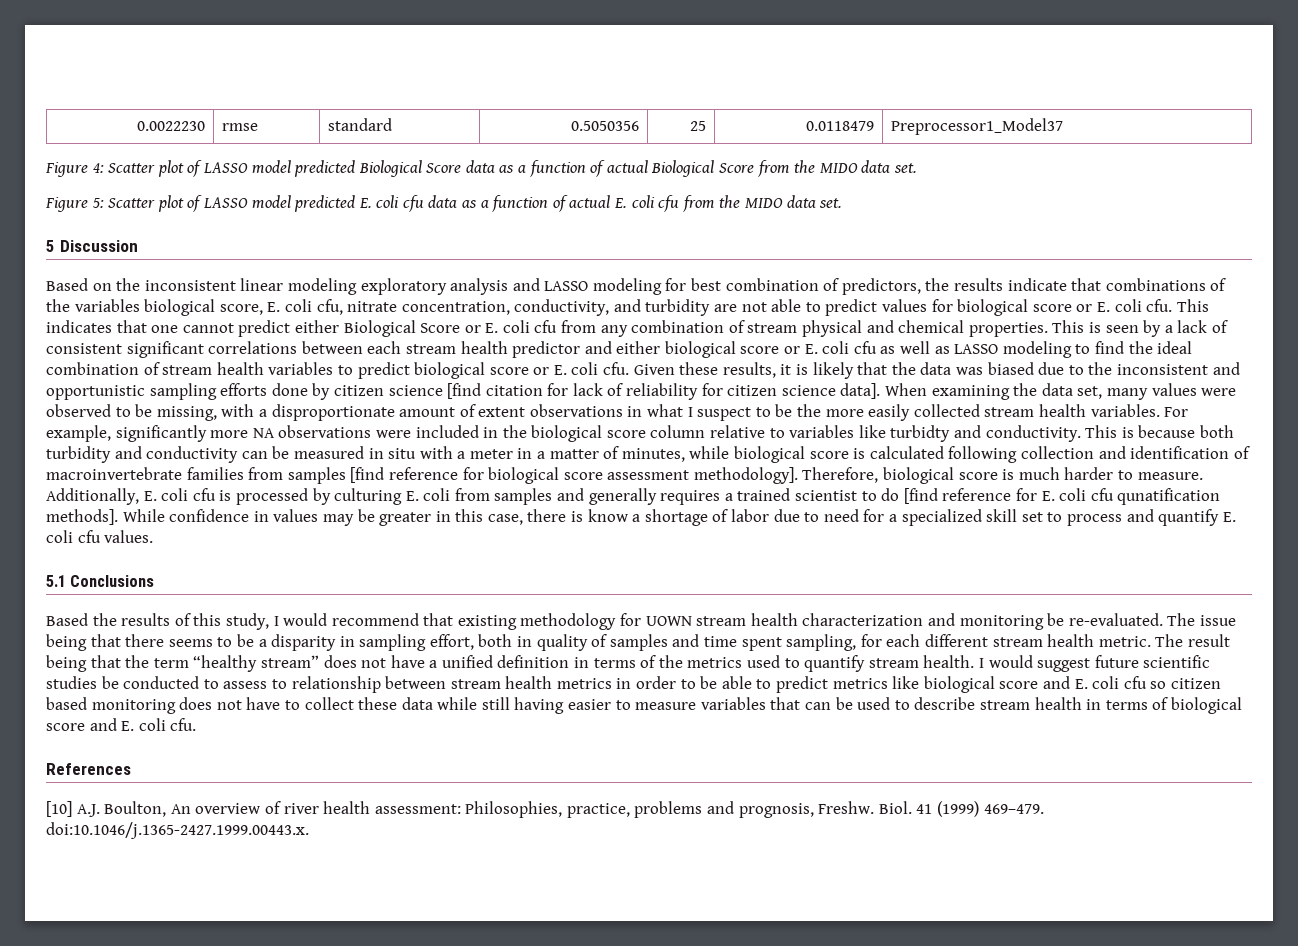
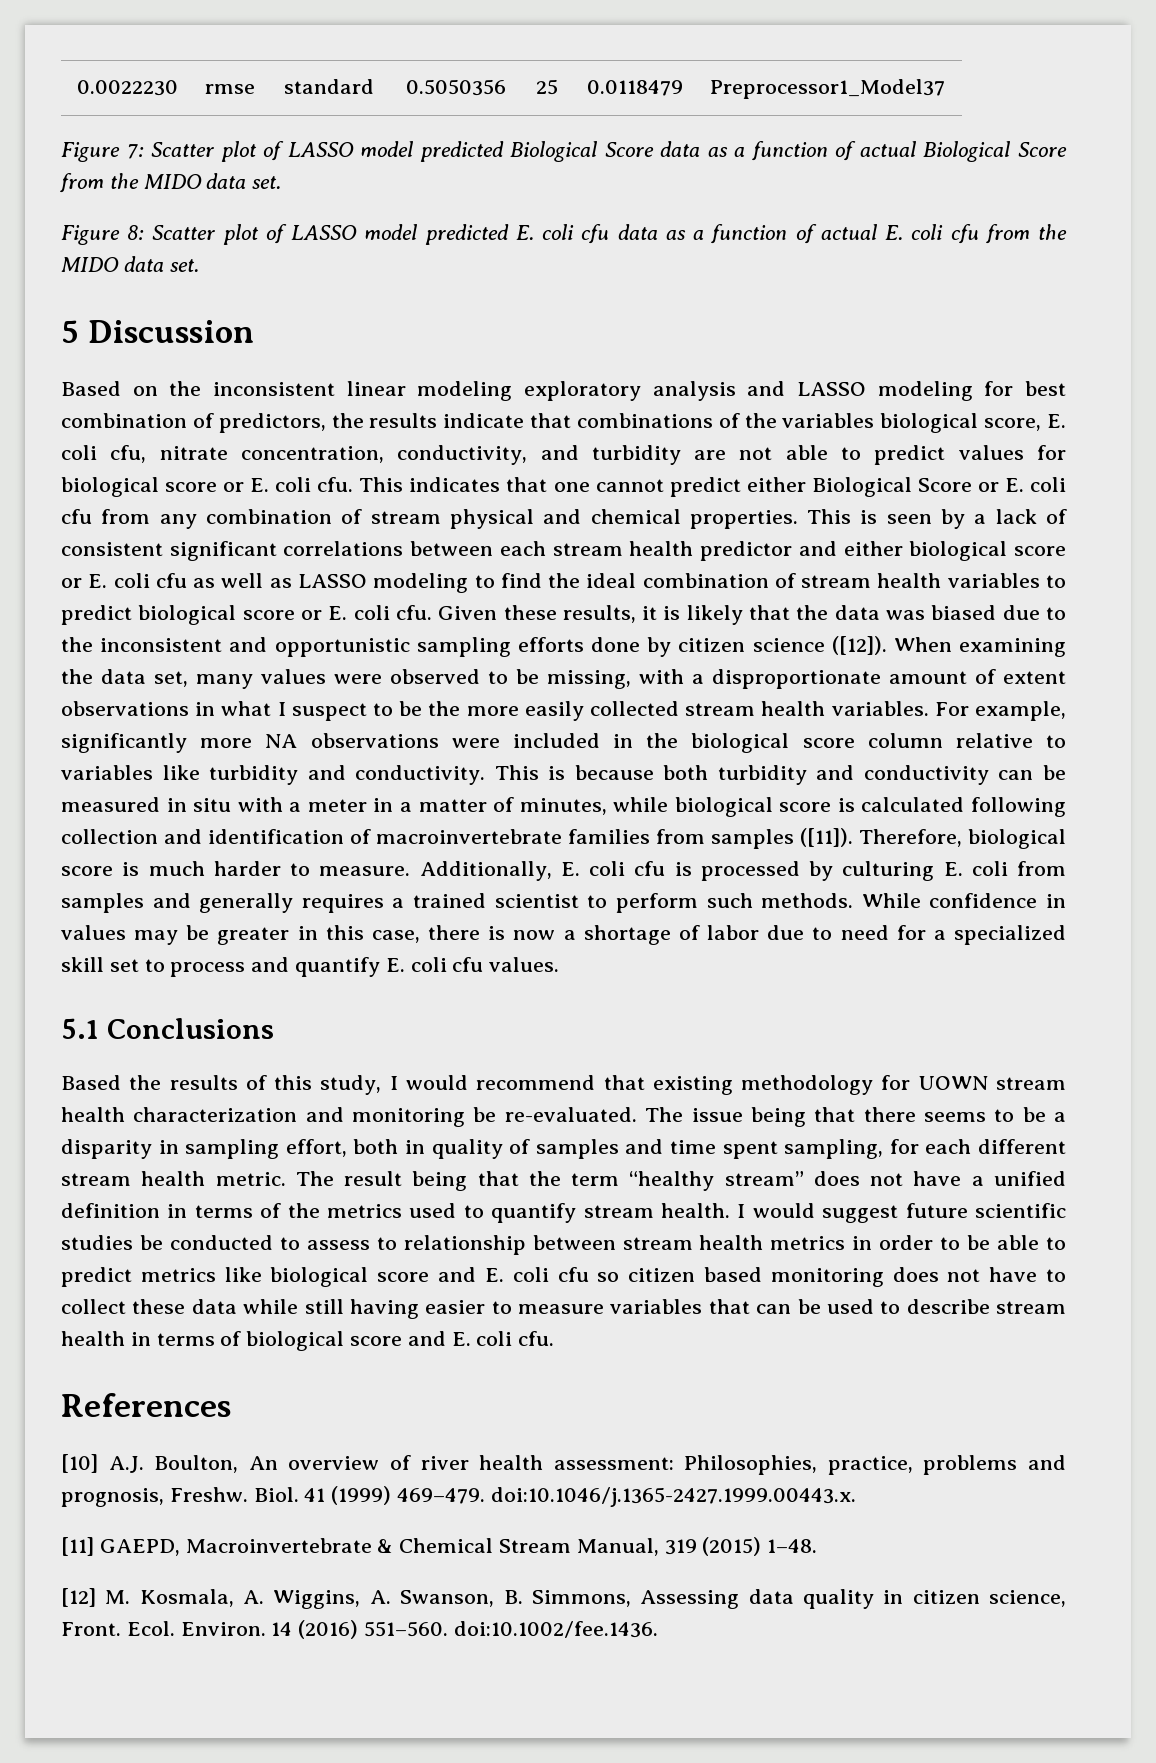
[92,163,104,173] 4: -> [126,144,144,159] 7:
[91,198,104,208] 5: -> [127,225,145,240] 8:
[447,383,881,400] [find citation for lack of reliability for citizen science data]. -> [831,636,887,655] ([12]).
[890,425,951,442] turbidty -> [209,765,299,785] turbidity
[350,467,798,484] [find reference for biological score assessment methodology]. -> [800,828,853,847] ([11]).
[881,488,1221,505] [46,509,118,525] do [find reference for E. coli cfu qunatification methods]. -> [615,893,854,913] perform such methods.
[587,509,628,522] know -> [513,930,556,940] now
(309, 830) none -> [61,1537,818,1556] [61,1588,1066,1609] [61,1620,658,1639] // [11] GAEPD, Macroinvertebrate & Chemical Stream Manual, 319 (2015) 1–48. // [12] M. Kosmala, A. Wiggins, A. Swanson, B. Simmons, Assessing data quality in citizen science, Front. Ecol. Environ. 14 (2016) 551–560. doi:10.1002/fee.1436.

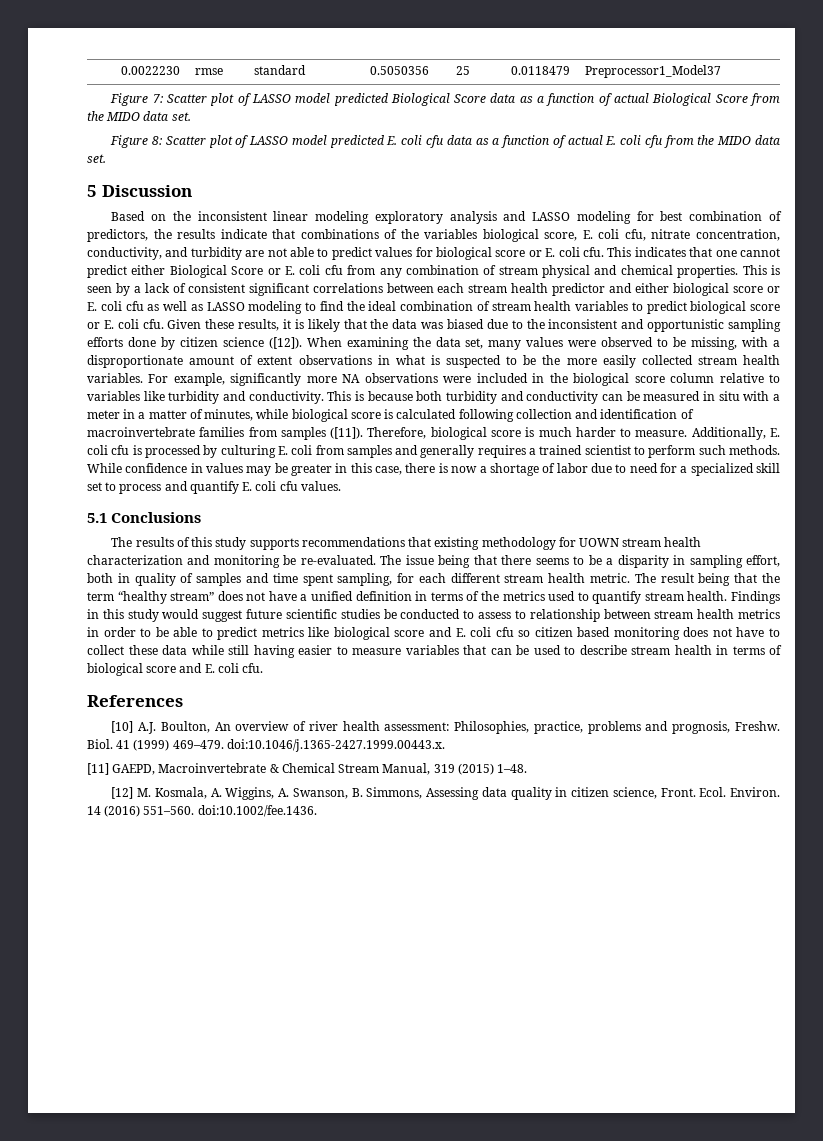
[277,702,367,721] I suspect -> [430,355,501,368] is suspected
[61,1075,162,1090] Based the -> [111,537,133,547] The
[320,1075,596,1095] study, I would recommend -> [215,537,405,550] study supports recommendations
[737,1204,746,1218] I -> [730,591,780,604] [87,609,159,622] Findings in this study

